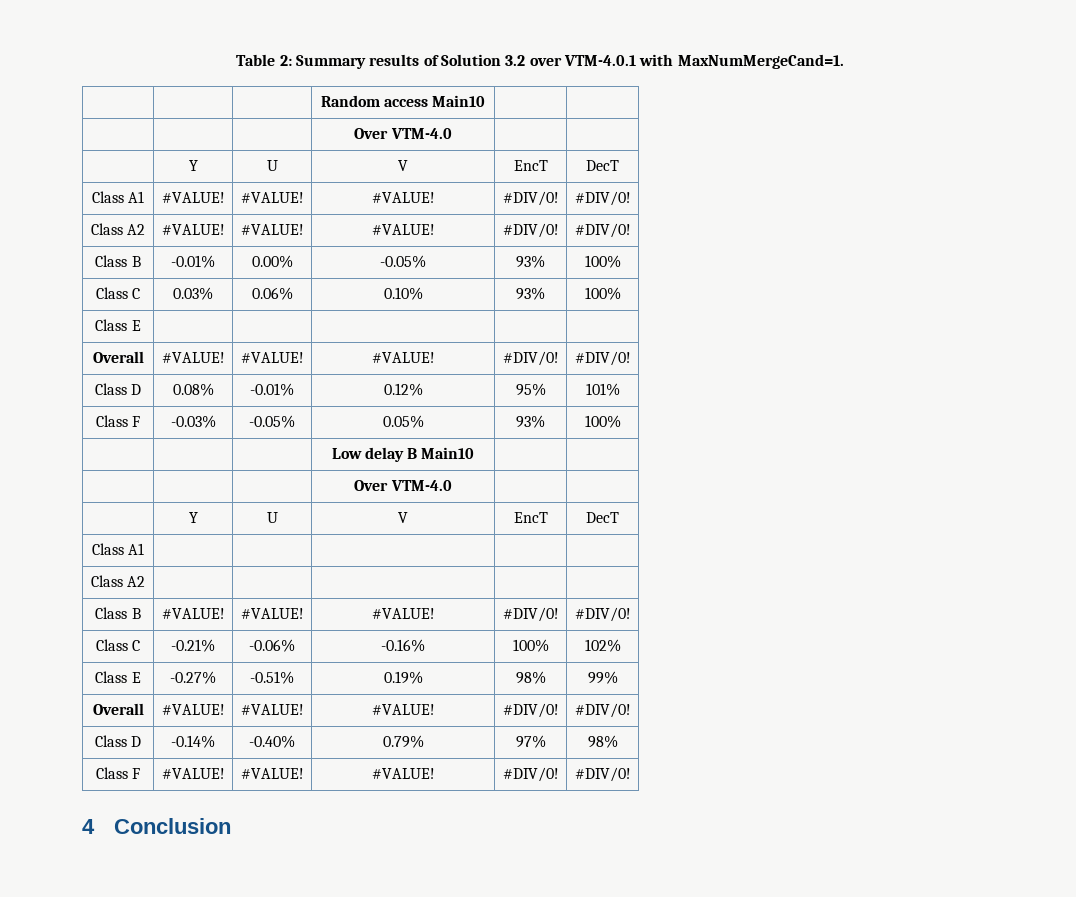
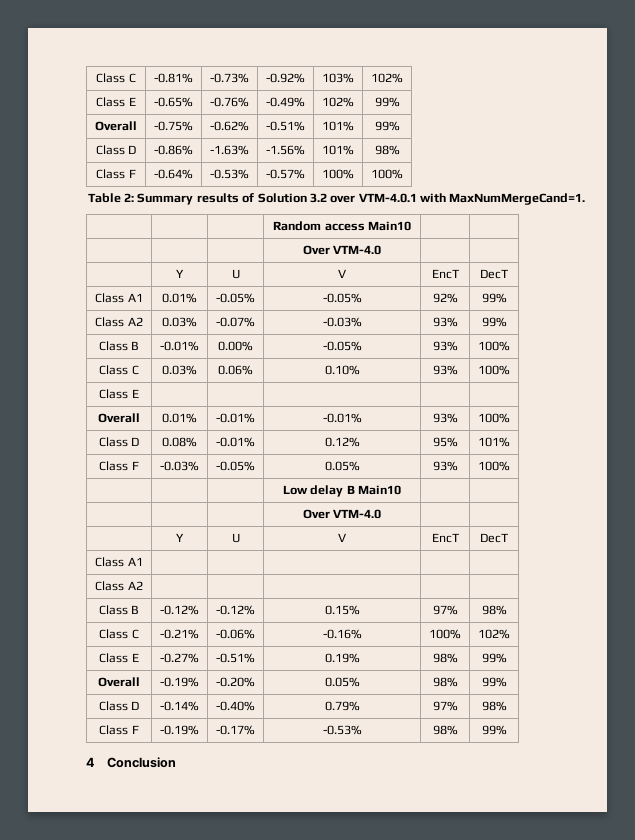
(236, 60) none -> [96,73,136,83] [154,73,193,83] [210,73,249,83] [266,73,305,83] [322,73,354,83] [371,73,403,83] [96,97,136,107] [154,97,193,107] [210,97,249,107] [266,97,305,107] [322,97,354,107] [374,97,400,107] [95,121,137,131] [154,121,193,131] [210,121,249,131] [266,121,305,131] [322,121,354,131] [374,121,400,131] [95,145,137,155] [154,145,193,155] [210,145,249,155] [266,145,305,155] [322,145,354,155] [374,145,400,155] [96,169,136,179] [154,169,193,179] [210,169,249,179] [266,169,305,179] [322,169,354,179] [371,169,403,179] Class C | -0.81% | -0.73% | -0.92% | 103% | 102% // Class E | -0.65% | -0.76% | -0.49% | 102% | 99% // Overall | -0.75% | -0.62% | -0.51% | 101% | 99% // Class D | -0.86% | -1.63% | -1.56% | 101% | 98% // Class F | -0.64% | -0.53% | -0.57% | 100% | 100% //
[161,192,225,203] [240,192,304,203] [371,192,435,203] [502,191,559,206] [574,191,631,206] [90,223,146,235] [161,224,225,235] [240,224,304,235] [371,224,435,235] [502,223,559,238] [574,223,631,238] #VALUE! | #VALUE! | #VALUE! | #DIV/0! | #DIV/0! // Class A2 | #VALUE! | #VALUE! | #VALUE! | #DIV/0! | #DIV/0! -> [162,293,197,303] [216,293,255,303] [322,293,362,303] [432,293,458,303] [481,293,507,303] [95,317,143,327] [162,317,197,327] [216,317,255,327] [322,317,362,327] [432,317,458,327] [481,317,507,327] 0.01% | -0.05% | -0.05% | 92% | 99% // Class A2 | 0.03% | -0.07% | -0.03% | 93% | 99%
[161,352,225,363] [240,352,304,363] [371,352,435,363] [502,351,559,366] [574,351,631,366] #VALUE! | #VALUE! | #VALUE! | #DIV/0! | #DIV/0! -> [162,413,197,423] [216,413,255,423] [322,413,362,423] [432,413,458,423] [478,413,510,423] 0.01% | -0.01% | -0.01% | 93% | 100%
[161,608,225,619] [240,608,304,619] [371,608,435,619] [502,607,559,622] [574,607,631,622] #VALUE! | #VALUE! | #VALUE! | #DIV/0! | #DIV/0! -> [160,605,199,615] [216,605,255,615] [324,605,360,615] [432,605,458,615] [481,605,507,615] -0.12% | -0.12% | 0.15% | 97% | 98%
[161,704,225,715] [240,704,304,715] [371,704,435,715] [502,703,559,718] [574,703,631,718] #VALUE! | #VALUE! | #VALUE! | #DIV/0! | #DIV/0! -> [160,677,199,687] [216,677,255,687] [324,677,360,687] [432,677,458,687] [481,677,507,687] -0.19% | -0.20% | 0.05% | 98% | 99%
[161,768,225,779] [240,768,304,779] [371,768,435,779] [502,767,559,782] [574,767,631,782] #VALUE! | #VALUE! | #VALUE! | #DIV/0! | #DIV/0! -> [160,725,199,735] [216,725,255,735] [322,725,362,735] [432,725,458,735] [481,725,507,735] -0.19% | -0.17% | -0.53% | 98% | 99%

